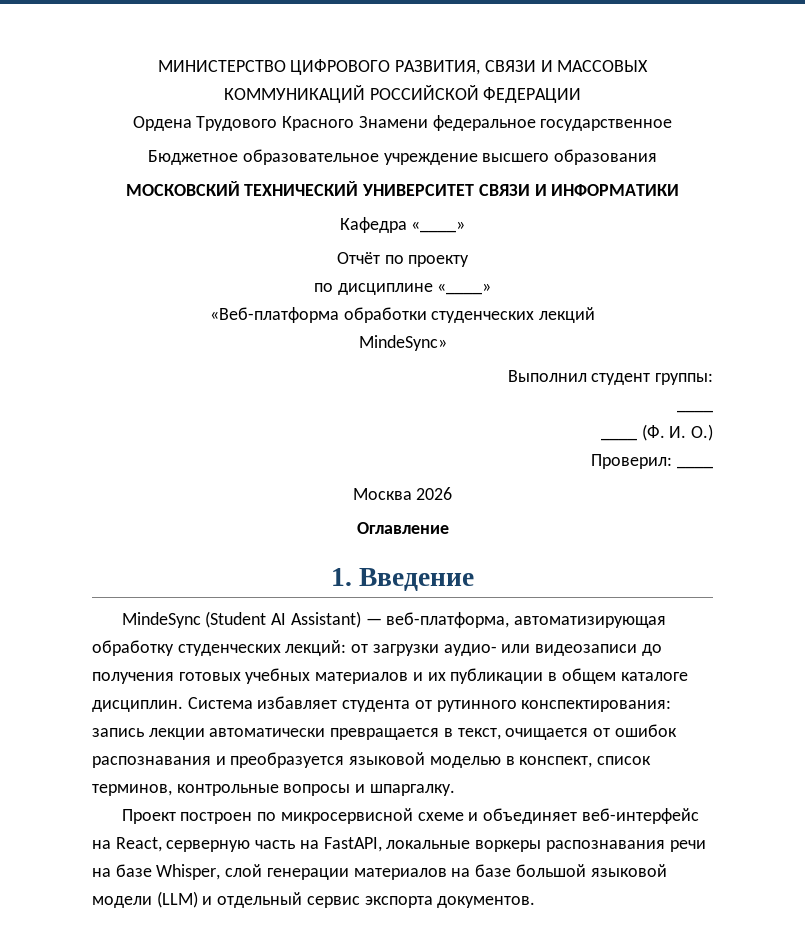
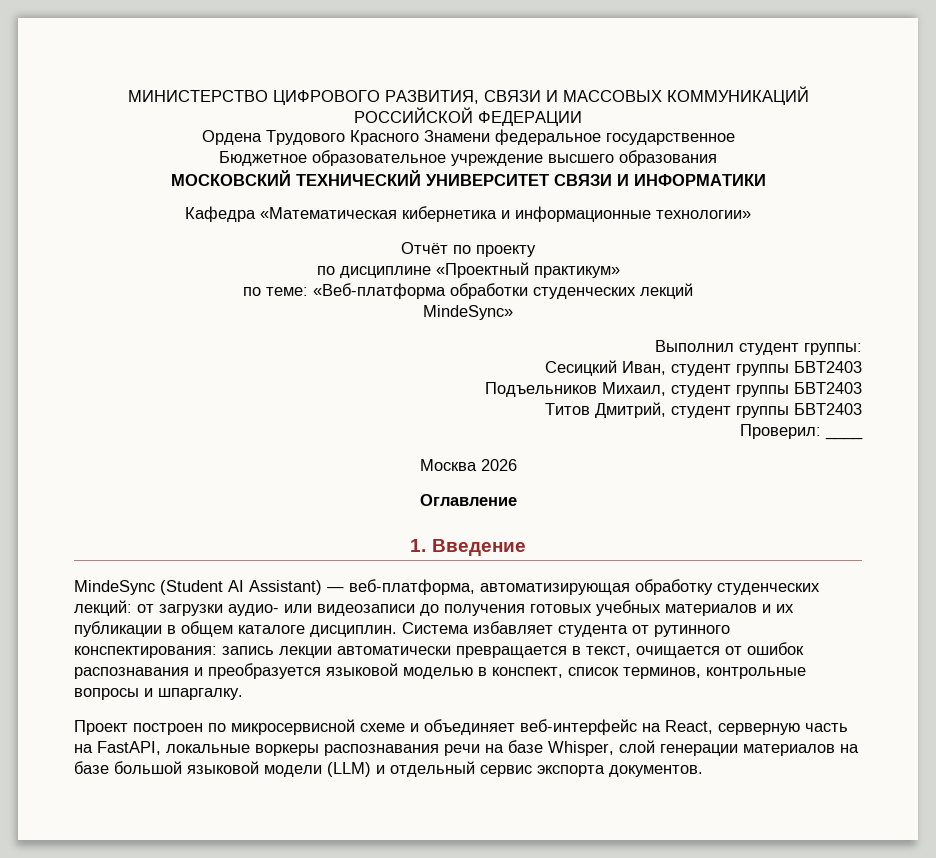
[411,221,466,233] «____» -> [260,206,751,222] «Математическая кибернетика и информационные технологии»
[437,283,492,295] «____» // -> [435,262,620,278] [243,287,308,296] «Проектный практикум» // по теме:
[677,410,713,413] [600,424,714,441] ____ // ____ (Ф. И. О.) -> [545,360,862,376] [485,382,862,397] [545,402,862,418] Сесицкий Иван, студент группы БВТ2403 // Подъельников Михаил, студент группы БВТ2403 // Титов Дмитрий, студент группы БВТ2403

